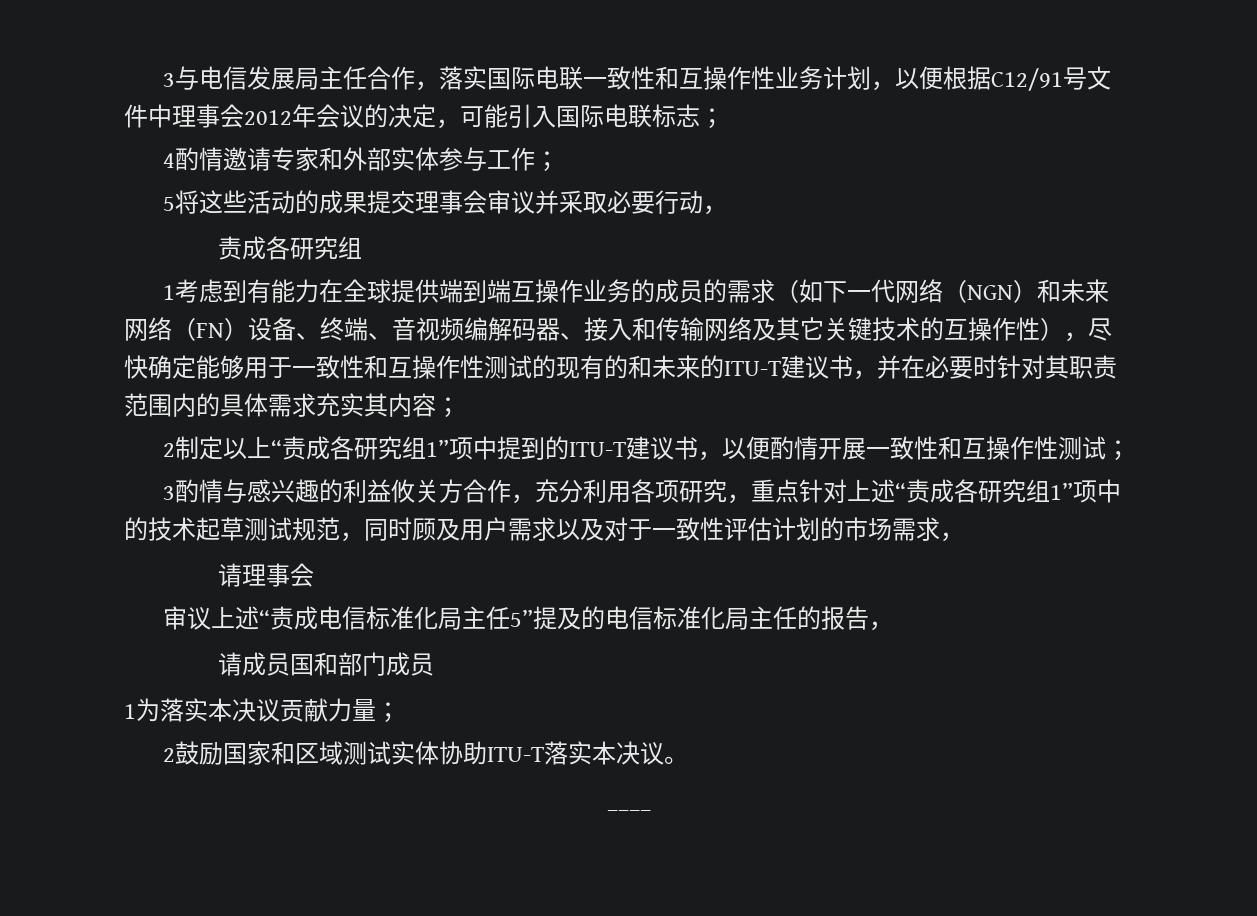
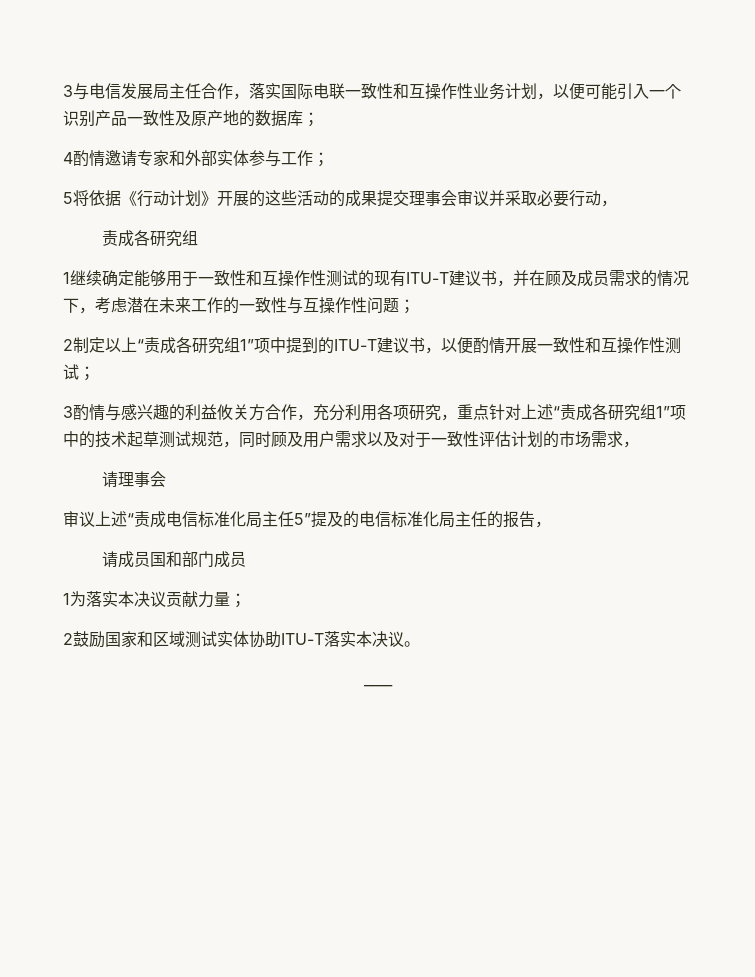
[943,66,1112,91] [124,104,700,129] 根据C12/91号文件中理事会2012年会议的决定，可能引入国际电联标志 -> [585,83,681,100] [63,110,303,127] 可能引入一个识别产品一致性及原产地的数据库
(200, 202) none -> [89,190,265,207] 依据《行动计划》开展的
[175,279,1110,303] [124,317,1112,342] [124,355,148,379] 考虑到有能力在全球提供端到端互操作业务的成员的需求（如下一代网络（NGN）和未来网络（FN）设备、终端、音视频编解码器、接入和传输网络及其它关键技术的互操作性），尽快 -> [70,270,102,286] 继续
[604,355,724,379] 的和未来的 -> (406, 278) none
[925,355,1117,379] [124,393,436,417] 必要时针对其职责范围内的具体需求充实其内容 -> [545,270,689,287] [63,297,399,314] 顾及成员需求的情况下，考虑潜在未来工作的一致性与互操作性问题

